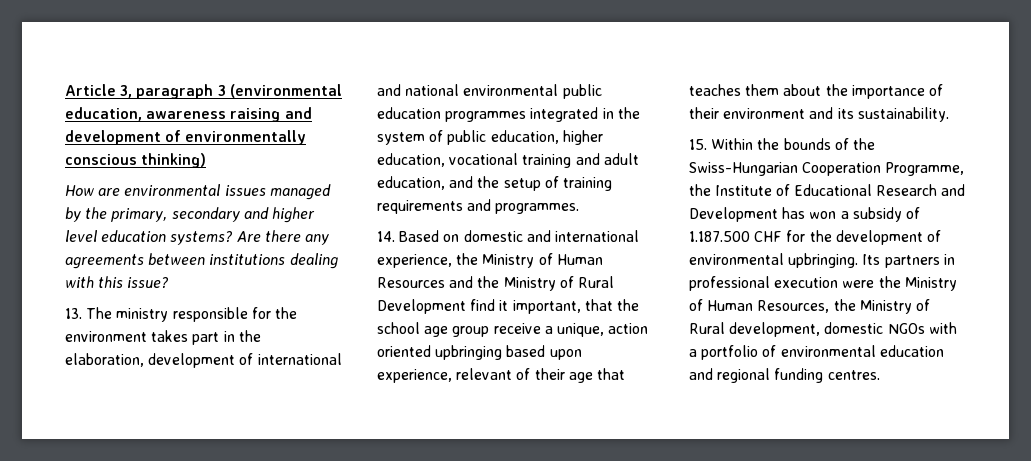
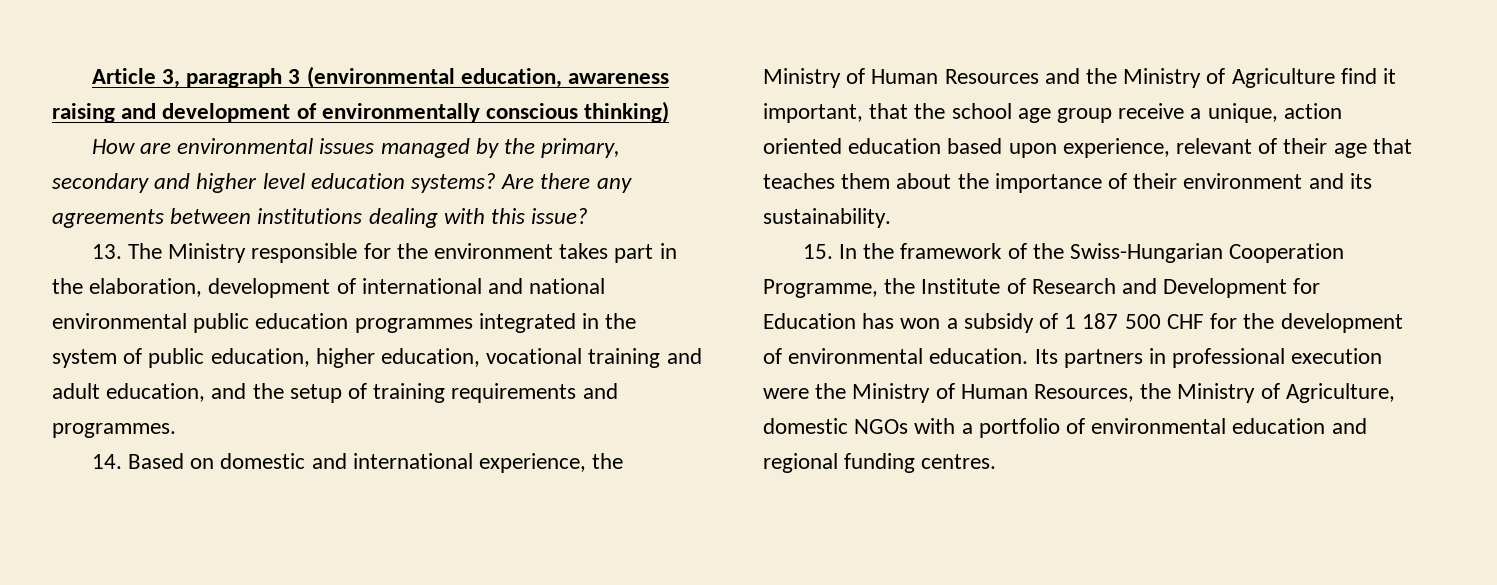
[116,308,169,322] ministry -> [168,243,247,263] Ministry
[577,276,614,288] [377,299,466,314] Rural Development -> [1231,68,1335,88] Agriculture
[435,345,503,360] upbringing -> [848,138,942,154] education
[711,138,831,150] Within the bounds -> [839,243,1003,259] In the framework
[794,184,872,196] Educational -> (1026, 286) none
(778, 214) none -> [1293,278,1321,294] [763,313,856,329] for Education
[689,231,750,242] 1.187.500 -> [1064,313,1161,329] 1 187 500
[788,253,859,268] upbringing. -> [929,348,1029,364] education.
[689,322,821,337] Rural development, -> [1285,383,1395,403] Agriculture,

